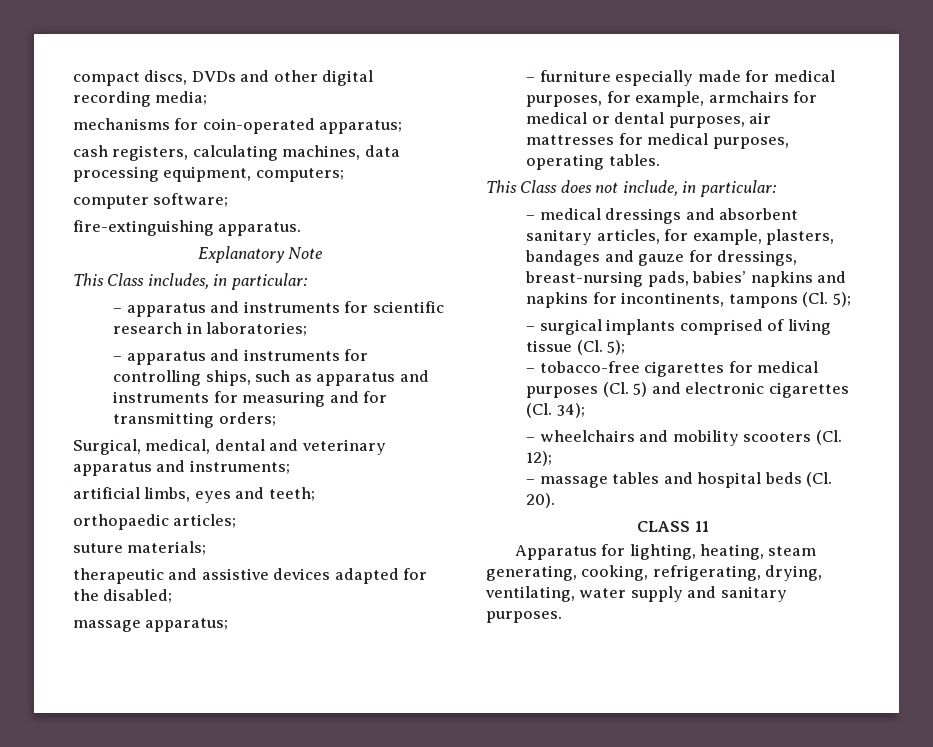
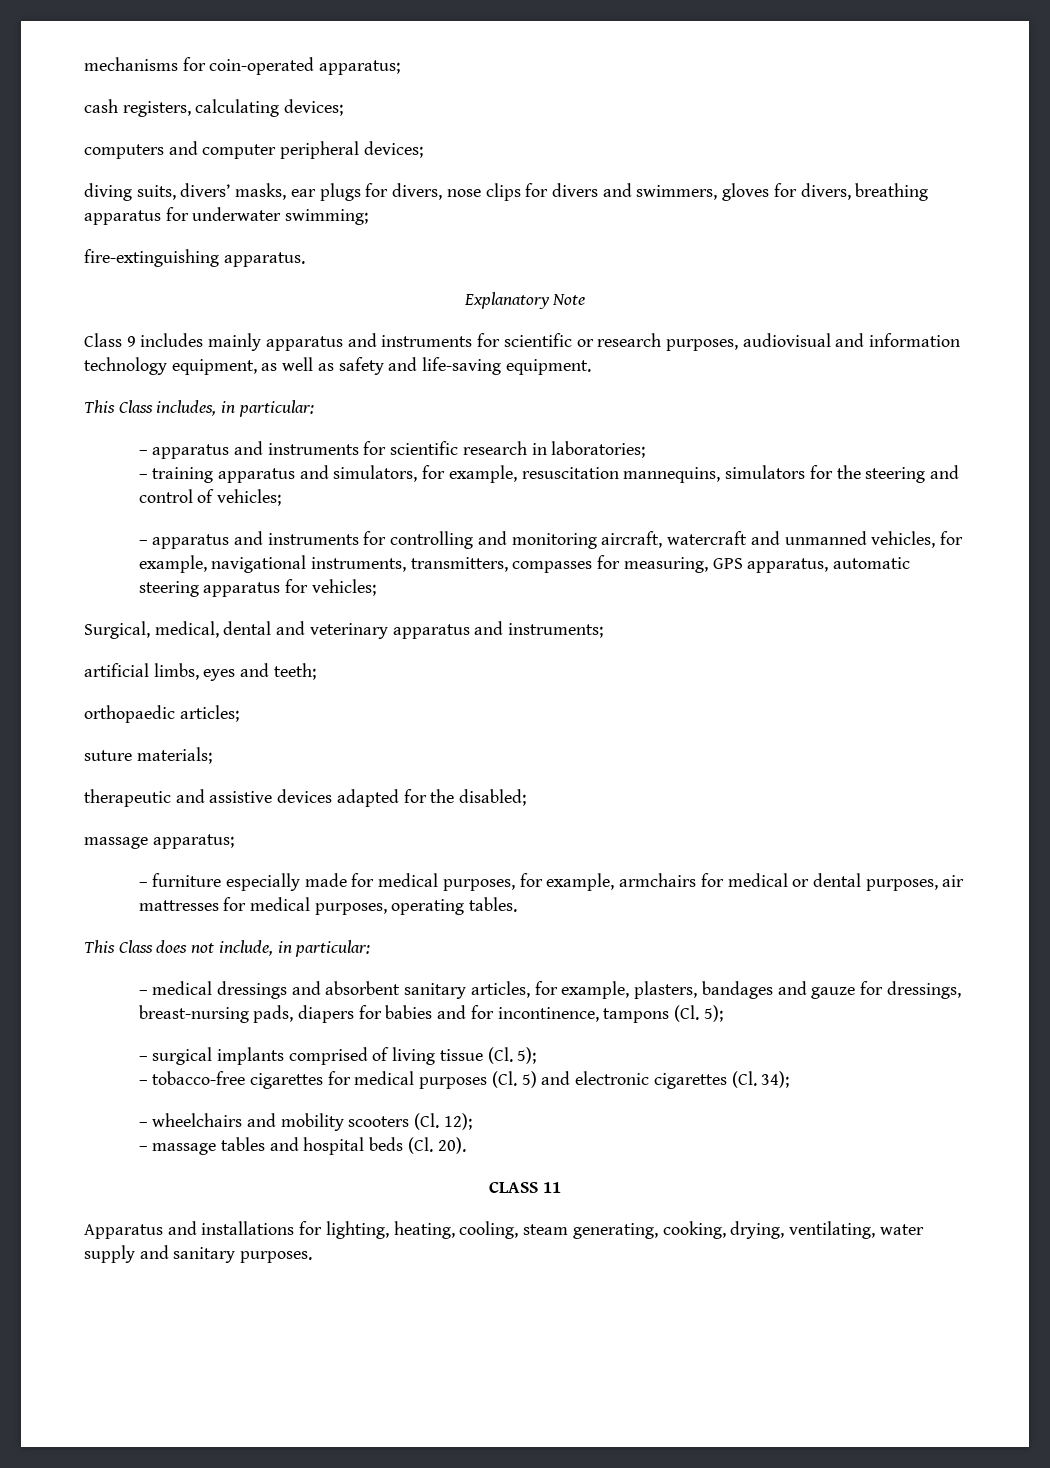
[73,70,374,86] [73,91,208,107] compact discs, DVDs and other digital recording media; // -> (84, 64) none
[282,145,400,160] [73,166,344,182] [73,193,229,209] [73,220,302,236] [197,246,324,263] machines, data processing equipment, computers; // computer software; // fire-extinguishing apparatus. // Explanatory Note -> [284,99,344,116] [84,141,423,159] [84,183,929,201] [84,207,369,225] [84,249,305,267] [463,292,586,309] [84,333,961,351] [84,357,591,375] devices; // computers and computer peripheral devices; // diving suits, divers’ masks, ear plugs for divers, nose clips for divers and swimmers, gloves for divers, breathing apparatus for underwater swimming; // fire-extinguishing apparatus. // Explanatory Note // Class 9 includes mainly apparatus and instruments for scientific or research purposes, audiovisual and information technology equipment, as well as safety and life-saving equipment.
(308, 329) none -> [138,465,959,483] [138,489,281,506] // – training apparatus and simulators, for example, resuscitation mannequins, simulators for the steering and control of vehicles;
[205,370,429,386] [113,391,388,407] [113,412,276,428] ships, such as apparatus and instruments for measuring and for transmitting orders; -> [477,531,963,549] [138,555,911,573] [138,579,376,597] and monitoring aircraft, watercraft and unmanned vehicles, for example, navigational instruments, transmitters, compasses for measuring, GPS apparatus, automatic steering apparatus for vehicles;
[692,271,847,287] [526,292,725,308] babies’ napkins and napkins for incontinents, -> [297,1005,599,1023] diapers for babies and for incontinence,
(597, 552) none -> [167,1221,295,1235] and installations
(764, 552) none -> [459,1221,519,1239] cooling,
[652,565,761,581] refrigerating, -> (726, 1230) none

